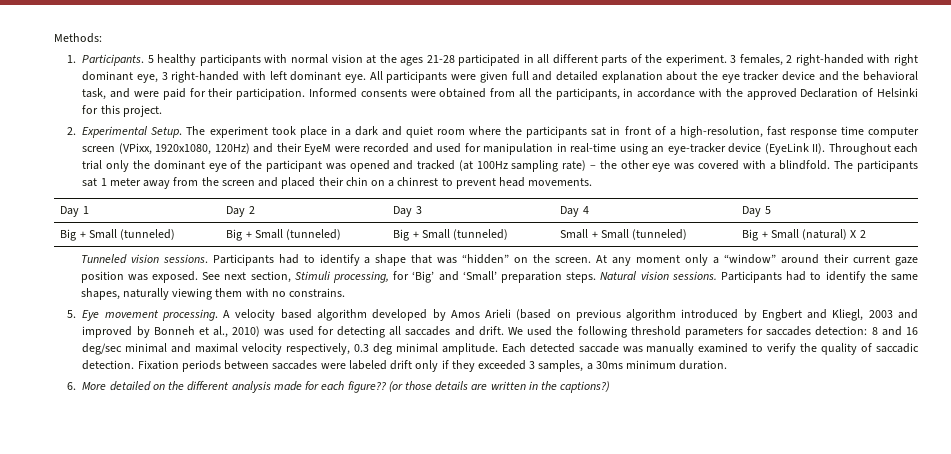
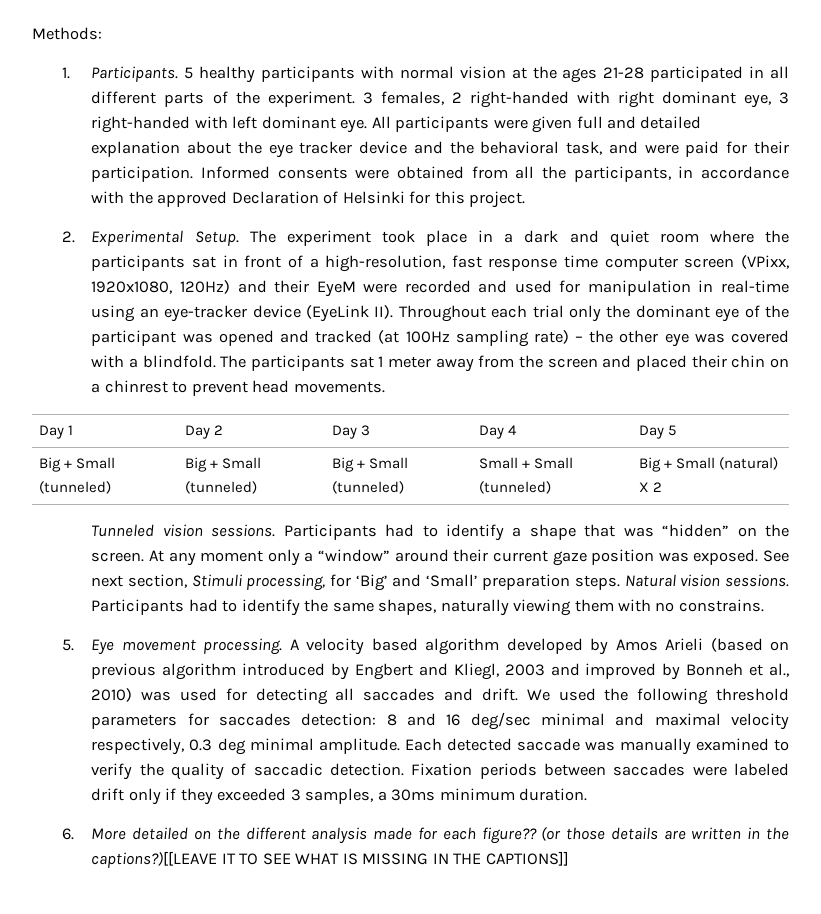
[560,381,611,393] captions?) -> [91,851,569,868] captions?)[[LEAVE IT TO SEE WHAT IS MISSING IN THE CAPTIONS]]

